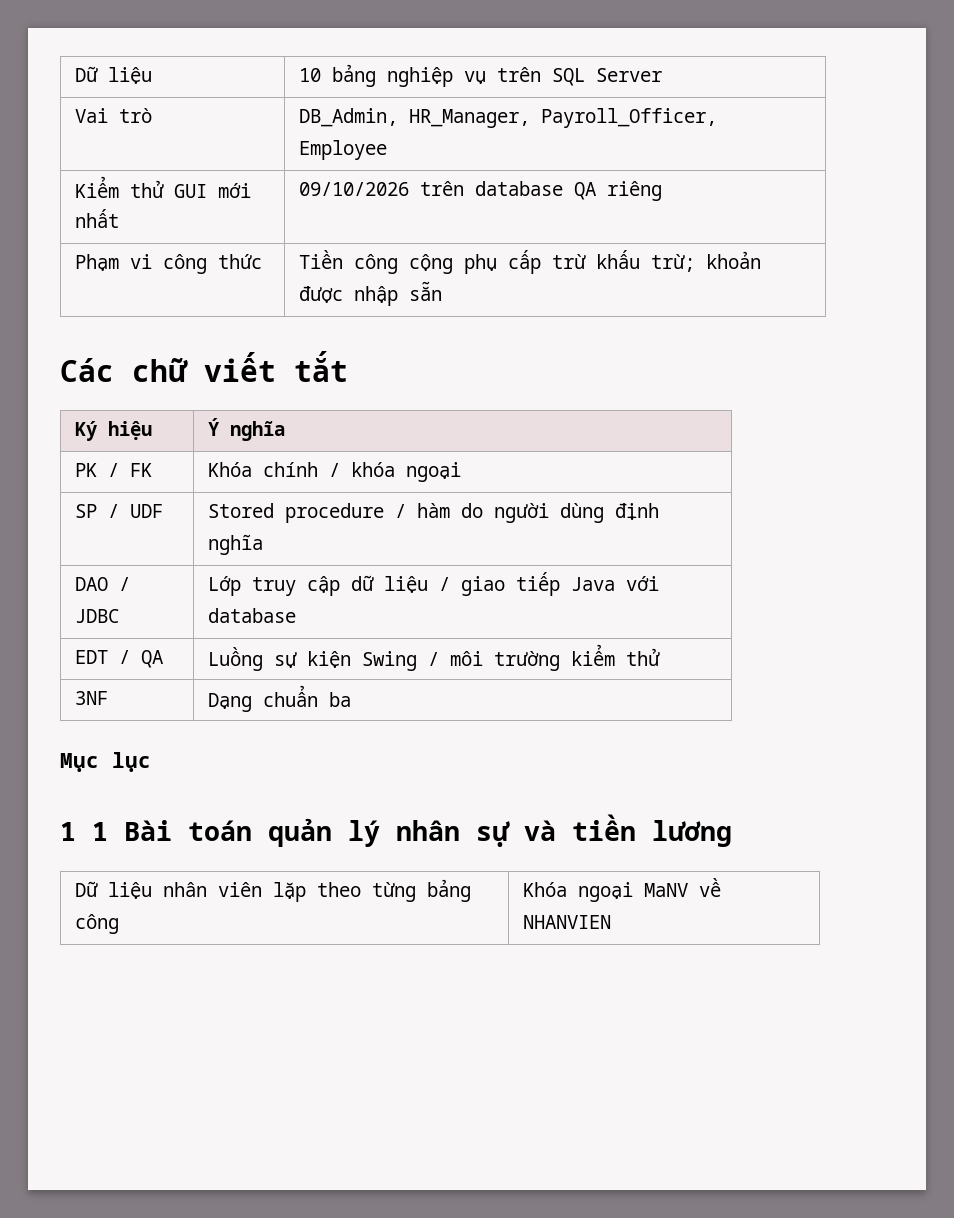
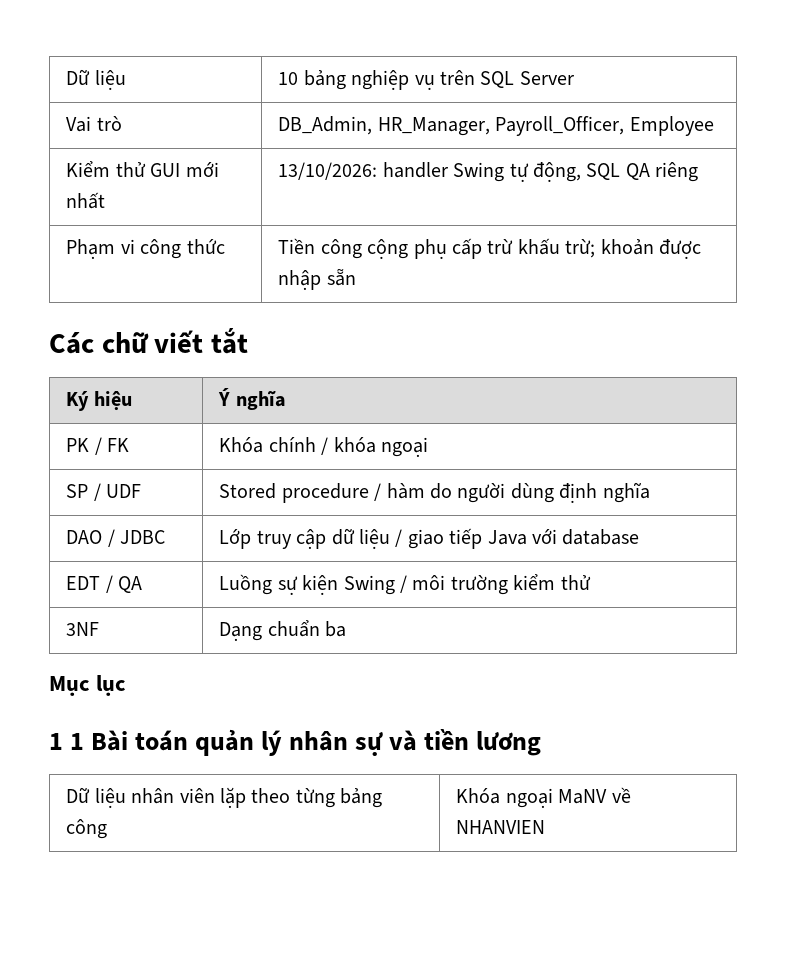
[299,181,564,196] 09/10/2026 trên database -> [278,162,621,182] 13/10/2026: handler Swing tự động, SQL

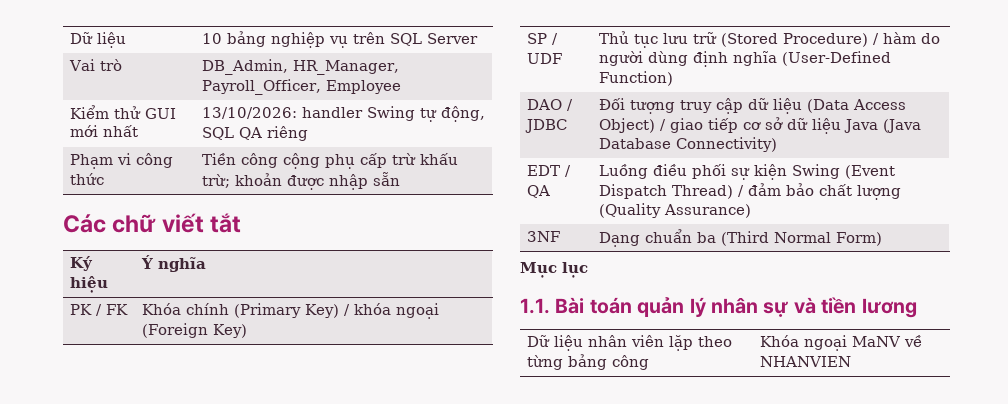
(316, 444) none -> [233,303,339,318] (Primary Key)
(428, 447) none -> [141,323,247,338] (Foreign Key)
[219,483,369,503] Stored procedure -> [598,31,868,48] Thủ tục lưu trữ (Stored Procedure)
(650, 492) none -> [781,51,891,66] [598,71,673,86] (User-Defined Function)
[219,529,252,549] Lớp -> [598,98,675,114] Đối tượng
[395,528,640,549] / giao tiếp Java với database -> [806,99,906,113] [598,117,921,134] [598,137,777,152] (Data Access Object) / giao tiếp cơ sở dữ liệu Java (Java Database Connectivity)
(273, 584) none -> [652,164,726,179] điều phối
[399,574,591,595] / môi trường kiểm thử -> [844,165,895,179] [598,183,901,200] [598,203,751,218] (Event Dispatch Thread) / đảm bảo chất lượng (Quality Assurance)
(347, 629) none -> [720,231,882,246] (Third Normal Form)
[49,733,85,750] 1 1 -> [520,298,550,314] 1.1.

